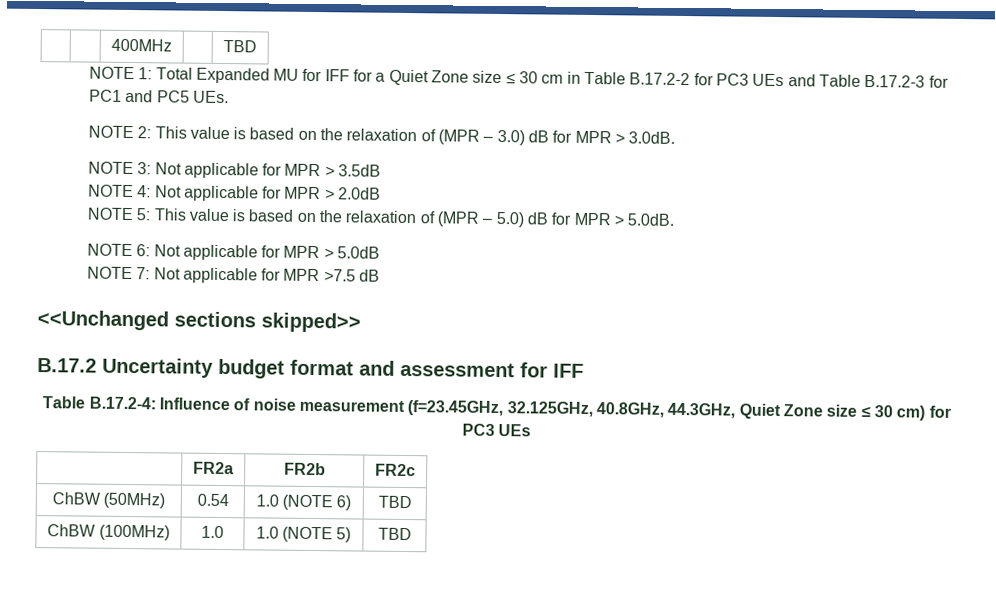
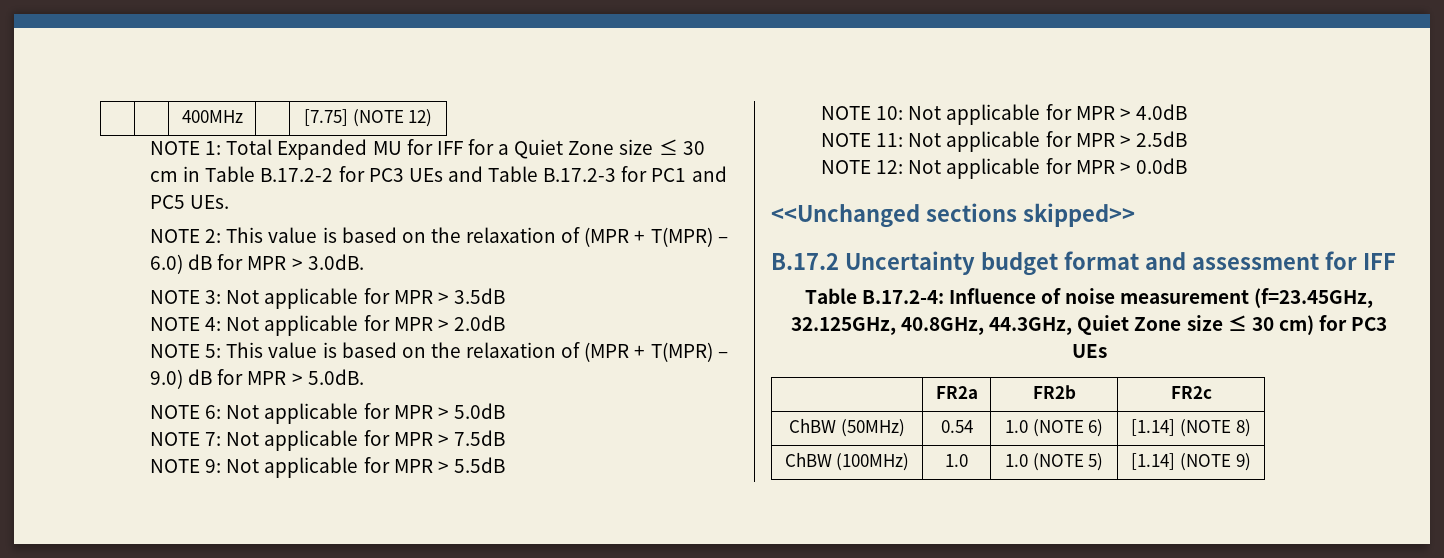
[223,40,257,53] TBD -> [303,109,433,127] [7.75] (NOTE 12)
[483,129,525,146] – 3.0) -> [634,227,728,247] [150,254,184,274] + T(MPR) – 6.0)
[482,211,524,228] – 5.0) -> [634,342,728,362] [150,369,184,389] + T(MPR) – 9.0)
[323,269,381,282] >7.5 dB -> [437,430,505,446] [150,457,505,478] [821,104,1187,125] [821,131,1187,152] [821,158,1187,179] > 7.5dB // NOTE 9: Not applicable for MPR > 5.5dB // NOTE 10: Not applicable for MPR > 4.0dB // NOTE 11: Not applicable for MPR > 2.5dB // NOTE 12: Not applicable for MPR > 0.0dB
[377,495,412,509] TBD -> [1131,419,1251,437] [1.14] (NOTE 8)
[377,527,412,541] TBD -> [1131,453,1251,471] [1.14] (NOTE 9)

